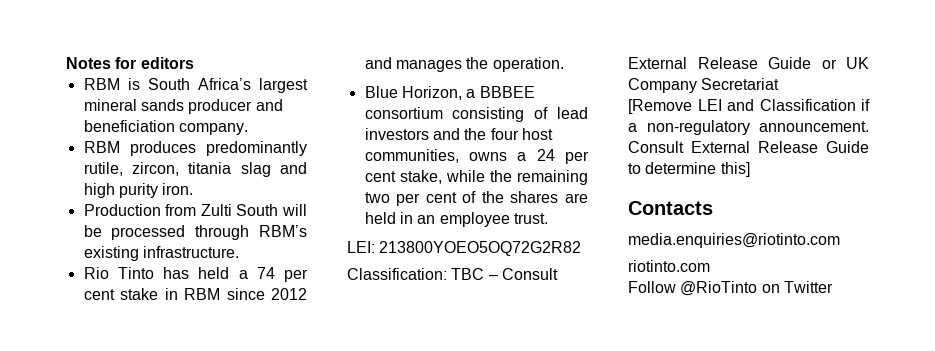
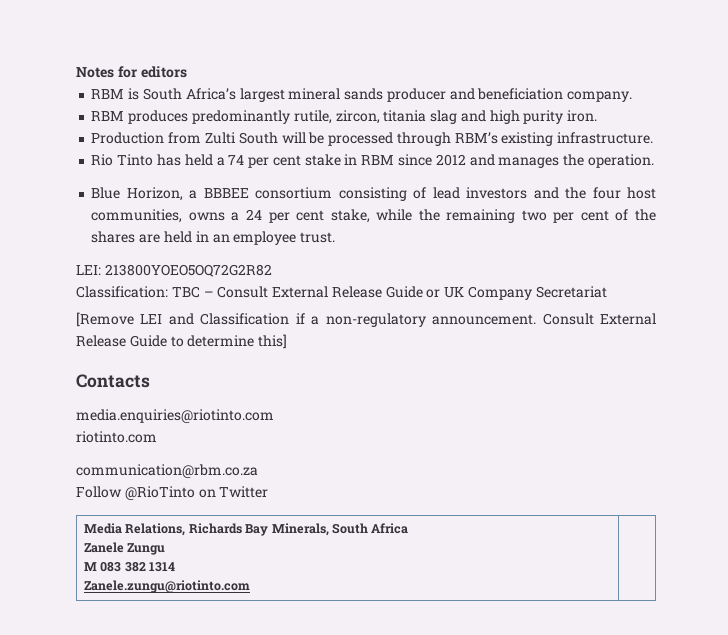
(710, 266) none -> [76,464,258,479] // communication@rbm.co.za
(833, 287) none -> [84,523,409,536] [84,542,166,555] [84,562,176,572] [84,580,251,593] // Media Relations, Richards Bay Minerals, South Africa // Zanele Zungu // M 083 382 1314 // Zanele.zungu@riotinto.com |

